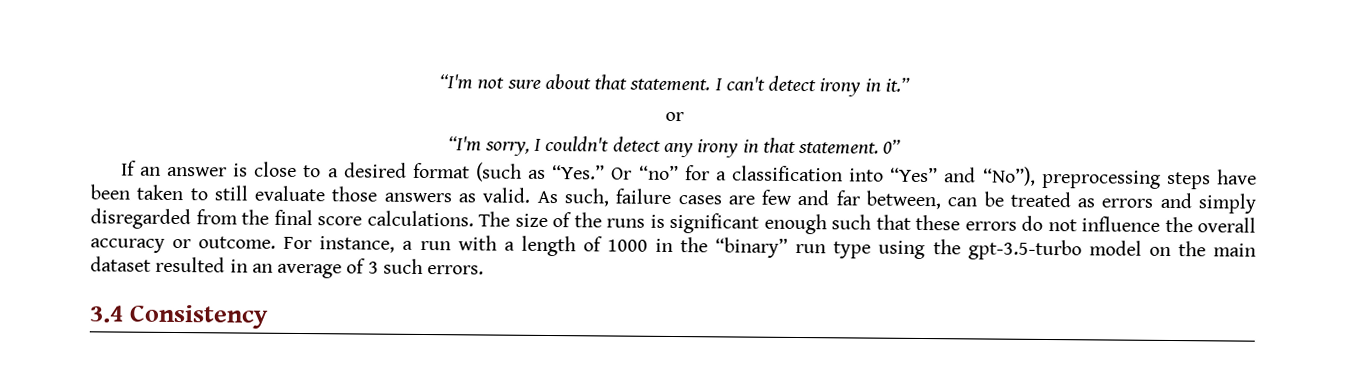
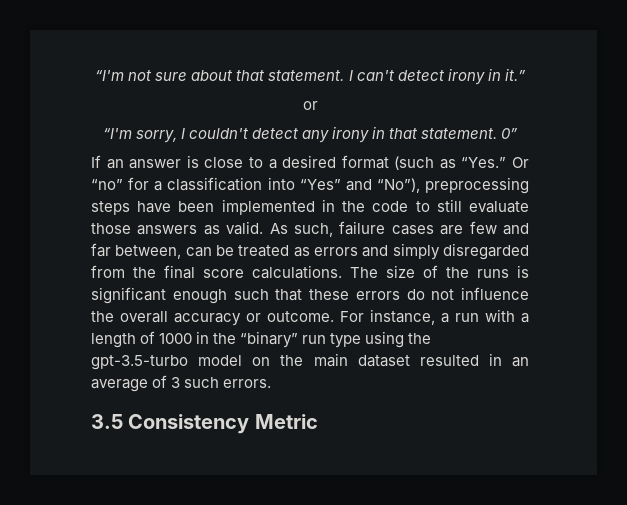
[136,184,184,201] taken -> [221,199,409,215] implemented in the code
[89,304,270,329] 3.4 Consistency -> [91,414,318,434] 3.5 Consistency Metric

